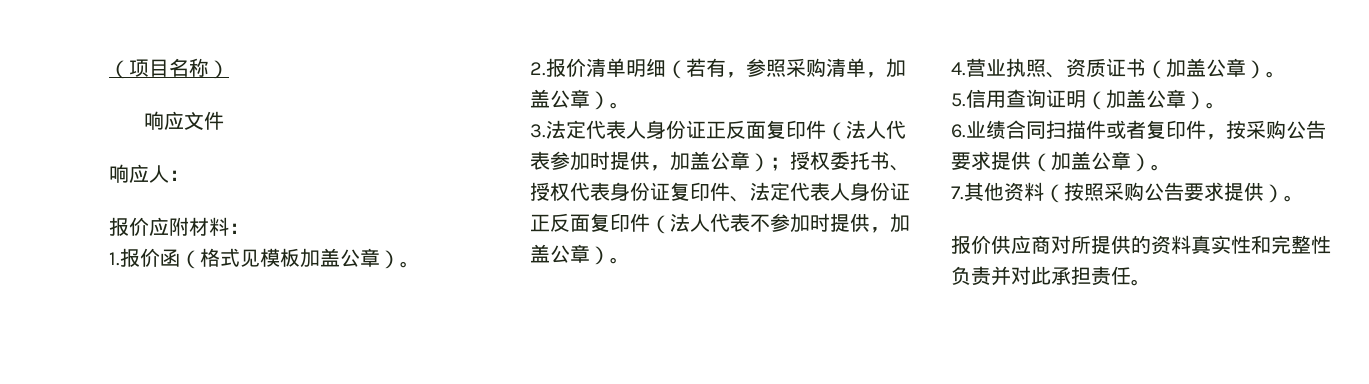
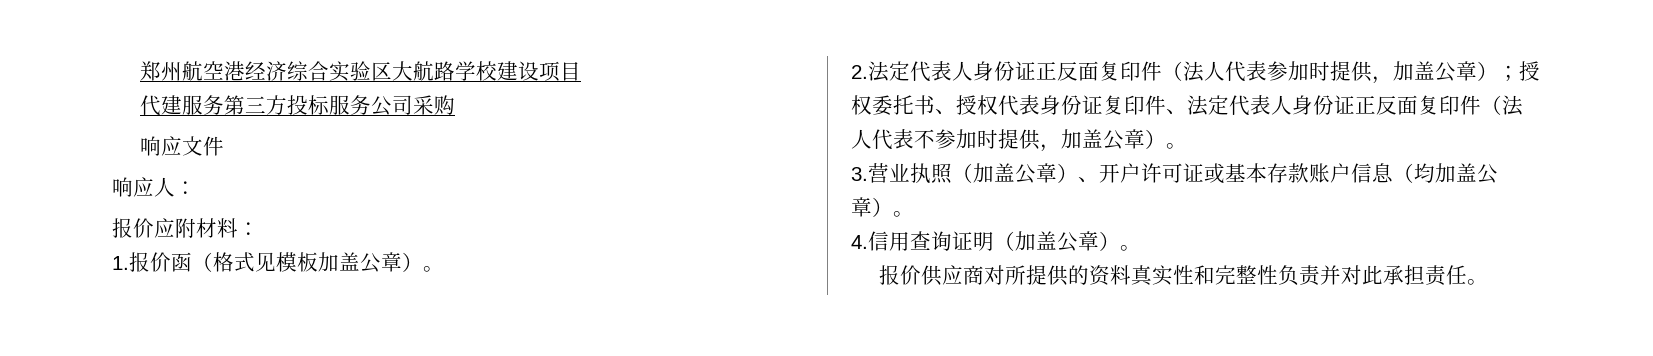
[109,58,229,79] （项目名称） -> [140,61,582,82] [140,95,456,116] 郑州航空港经济综合实验区大航路学校建设项目 // 代建服务第三方投标服务公司采购
[546,58,906,79] [530,89,630,110] [530,124,546,138] 报价清单明细（若有，参照采购清单，加盖公章）。 // 3. -> (868, 72) none
[951,62,966,76] 4. -> [851,167,868,181] 3.
[1046,58,1286,79] [951,93,966,107] 、资质证书（加盖公章）。 // 5. -> [952,163,1498,184] [851,197,914,217] [851,235,868,249] （加盖公章）、开户许可证或基本存款账户信息（均加盖公章）。 // 4.
[951,120,1326,140] [951,151,1171,172] [951,182,1304,203] // 6.业绩合同扫描件或者复印件，按采购公告要求提供（加盖公章）。 // 7.其他资料（按照采购公告要求提供）。 -> (1141, 248) none

